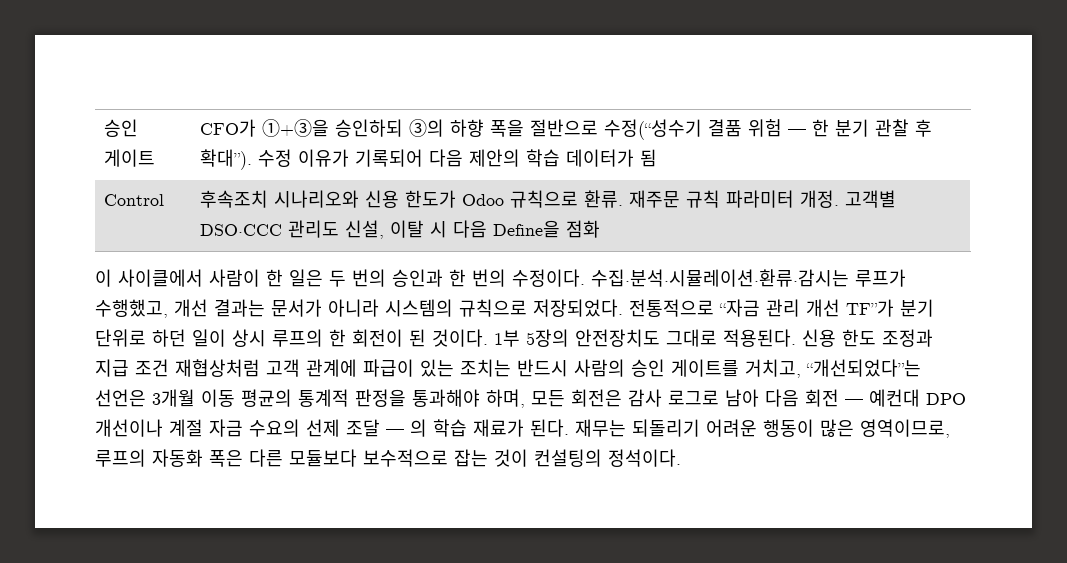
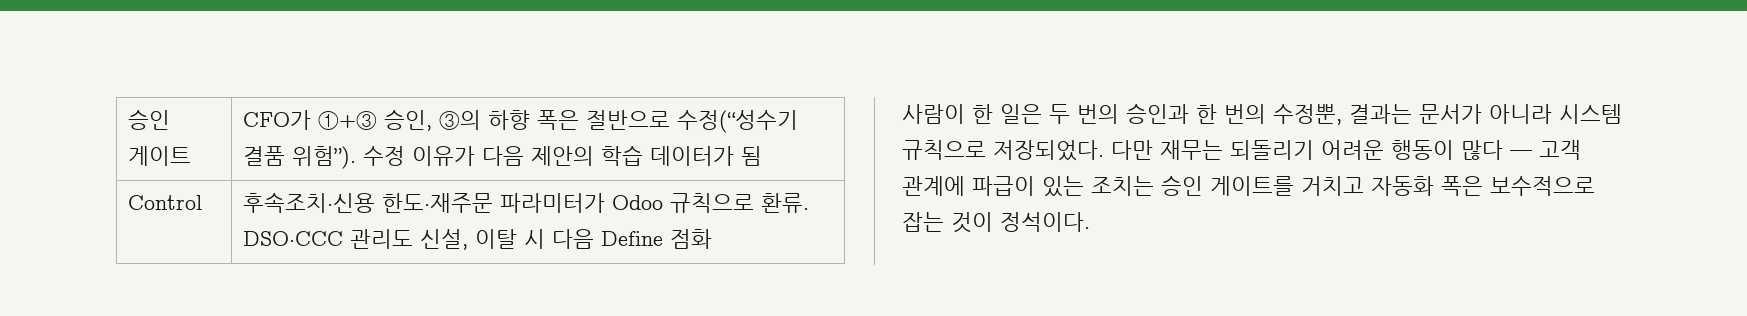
[261,119,403,137] ①+③을 승인하되 -> [317,109,432,131] ①+③ 승인,
[489,119,524,137] 폭을 -> [536,110,579,130] 폭은
[747,119,932,137] [199,149,252,170] 위험 — 한 분기 관찰 후 확대”). -> [291,146,356,169] 위험”).
[354,149,423,167] 기록되어 -> (475, 156) none
[199,190,896,208] 후속조치 시나리오와 신용 한도가 Odoo 규칙으로 환류. 재주문 규칙 파라미터 개정. 고객별 -> [242,192,809,213] 후속조치·신용 한도·재주문 파라미터가 Odoo 규칙으로 환류.
[492,220,560,238] Define을 -> [600,231,663,246] Define
[95,269,203,287] 이 사이클에서 -> (712, 239) none
[512,269,906,287] [95,299,208,318] 수정이다. 수집·분석·시뮬레이션·환류·감시는 루프가 수행했고, 개선 -> [1273,104,1342,125] 수정뿐,
[385,299,453,317] 시스템의 -> [1559,104,1622,124] 시스템
[629,299,934,317] [95,329,933,347] [95,359,260,377] 전통적으로 “자금 관리 개선 TF”가 분기 단위로 하던 일이 상시 루프의 한 회전이 된 것이다. 1부 5장의 안전장치도 그대로 적용된다. 신용 한도 조정과 지급 조건 재협상처럼 -> [1111,140,1532,160] 다만 재무는 되돌리기 어려운 행동이 많다 —
[517,359,921,378] [95,389,966,408] [95,419,950,438] [95,449,357,467] 반드시 사람의 승인 게이트를 거치고, “개선되었다”는 선언은 3개월 이동 평균의 통계적 판정을 통과해야 하며, 모든 회전은 감사 로그로 남아 다음 회전 — 예컨대 DPO 개선이나 계절 자금 수요의 선제 조달 — 의 학습 재료가 된다. 재무는 되돌리기 어려운 행동이 많은 영역이므로, 루프의 자동화 폭은 다른 모듈보다 -> [1161,175,1483,196] 승인 게이트를 거치고 자동화 폭은
[534,449,602,467] 컨설팅의 -> (993, 222) none

